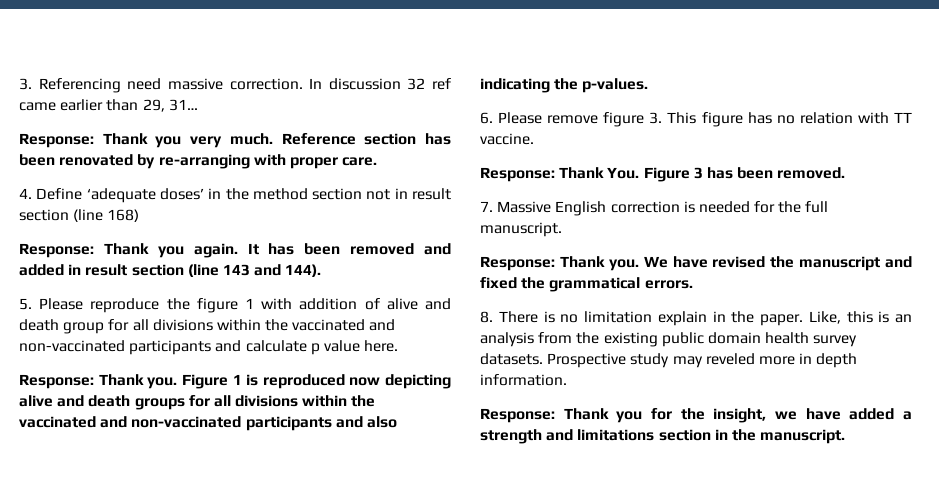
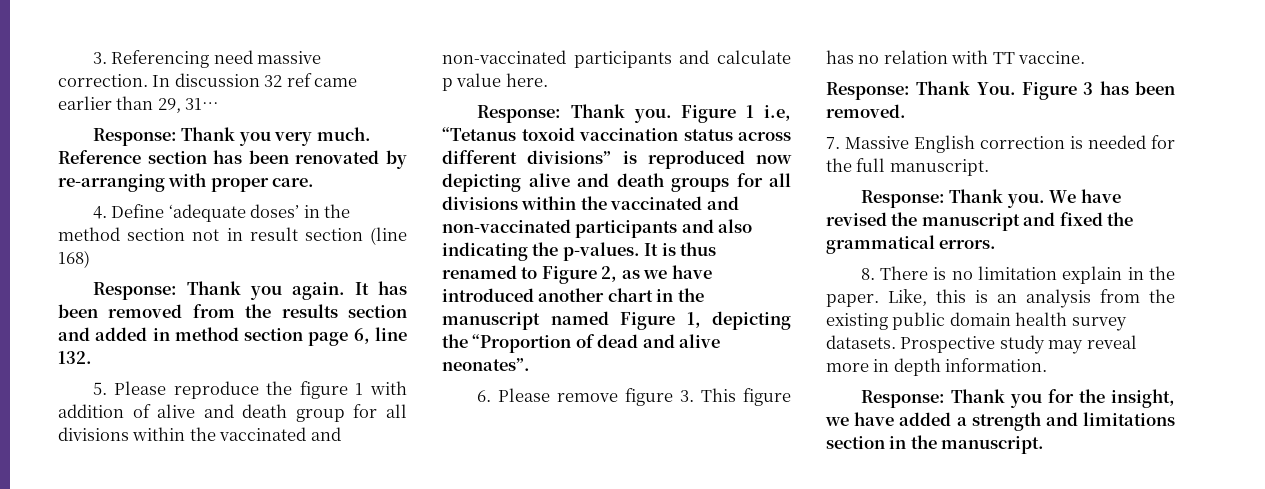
[424,243,451,255] [19,264,322,277] and added in result section (line 143 and 144). -> [192,304,407,318] [58,327,407,346] [58,351,92,364] from the results section and added in method section page 6, line 132.
(242, 379) none -> [764,105,791,121] [442,127,791,141] [442,150,612,164] i.e, “Tetanus toxoid vaccination status across different divisions”
(649, 85) none -> [644,242,717,256] [442,265,712,284] [442,288,704,302] [442,311,791,330] [442,334,721,353] [442,358,530,371] It is thus renamed to Figure 2, as we have introduced another chart in the manuscript named Figure 1, depicting the “Proportion of dead and alive neonates”.
[705,353,755,365] reveled -> [1086,335,1137,349] reveal

